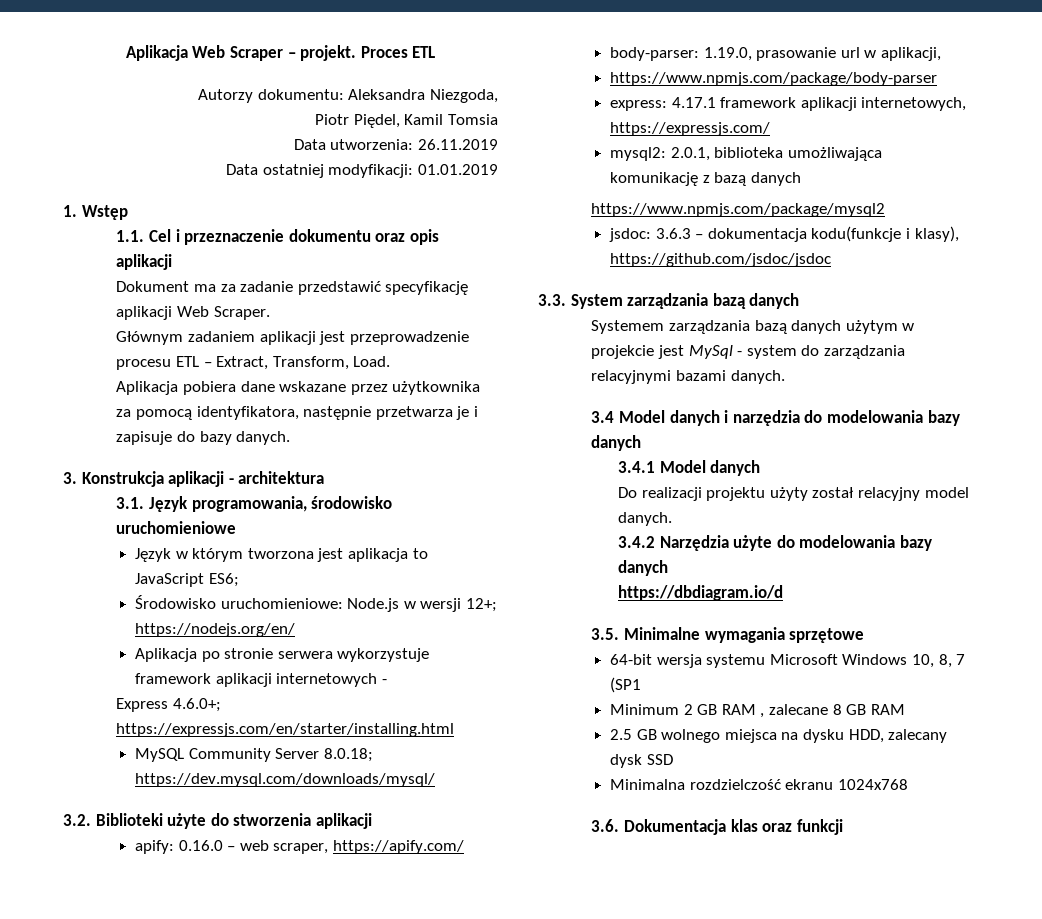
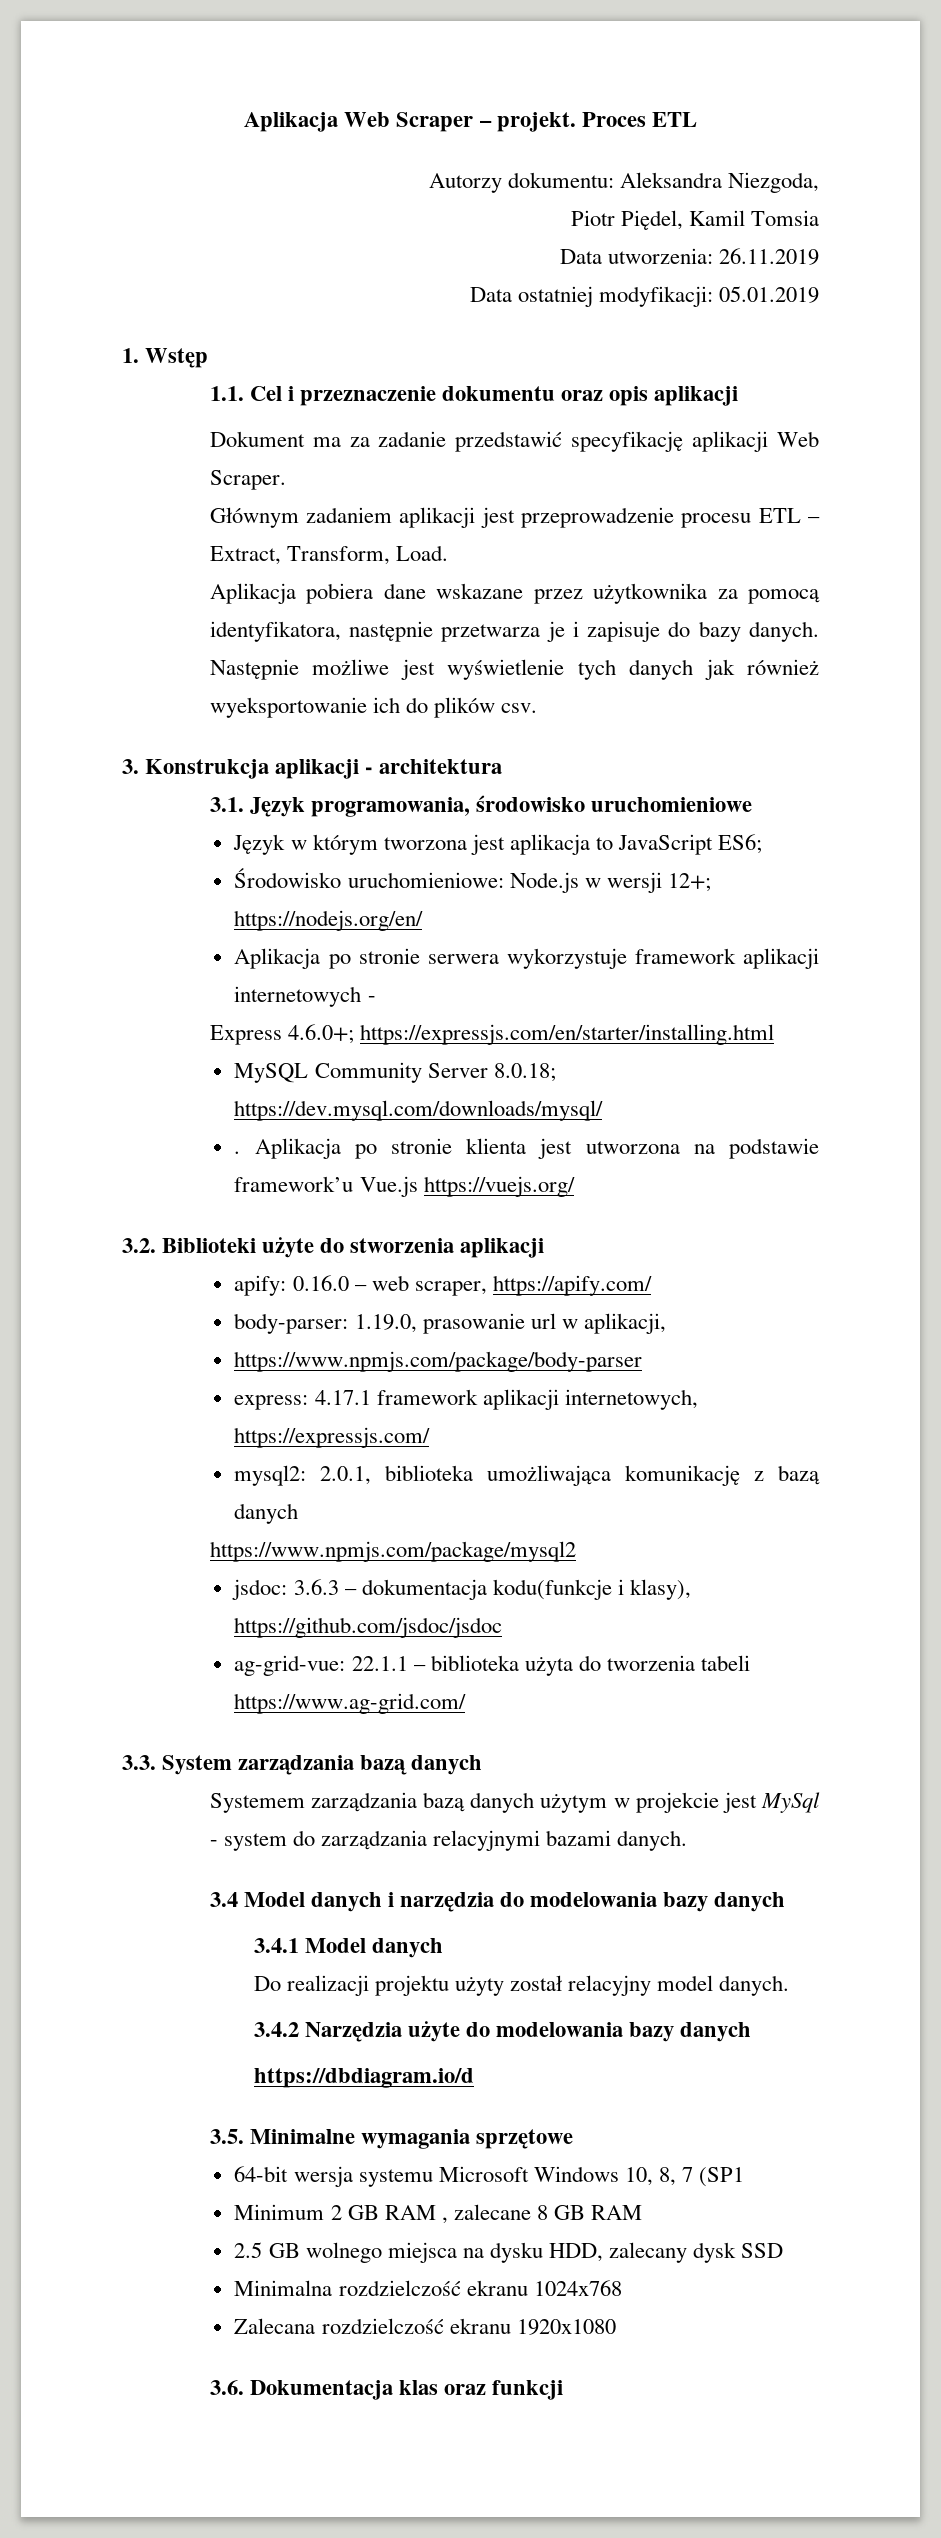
[418,164,498,175] 01.01.2019 -> [719,286,819,303] 05.01.2019
(291, 438) none -> [209,659,819,680] [209,697,538,718] Następnie możliwe jest wyświetlenie tych danych jak również wyeksportowanie ich do plików csv.
(436, 780) none -> [234,1138,819,1159] [234,1176,575,1197] // . Aplikacja po stronie klienta jest utworzona na podstawie framework’u Vue.js https://vuejs.org/
(832, 260) none -> [234,1655,751,1676] [234,1693,467,1714] // ag-grid-vue: 22.1.1 – biblioteka użyta do tworzenia tabeli https://www.ag-grid.com/
(908, 784) none -> [234,2318,616,2335] // Zalecana rozdzielczość ekranu 1920x1080

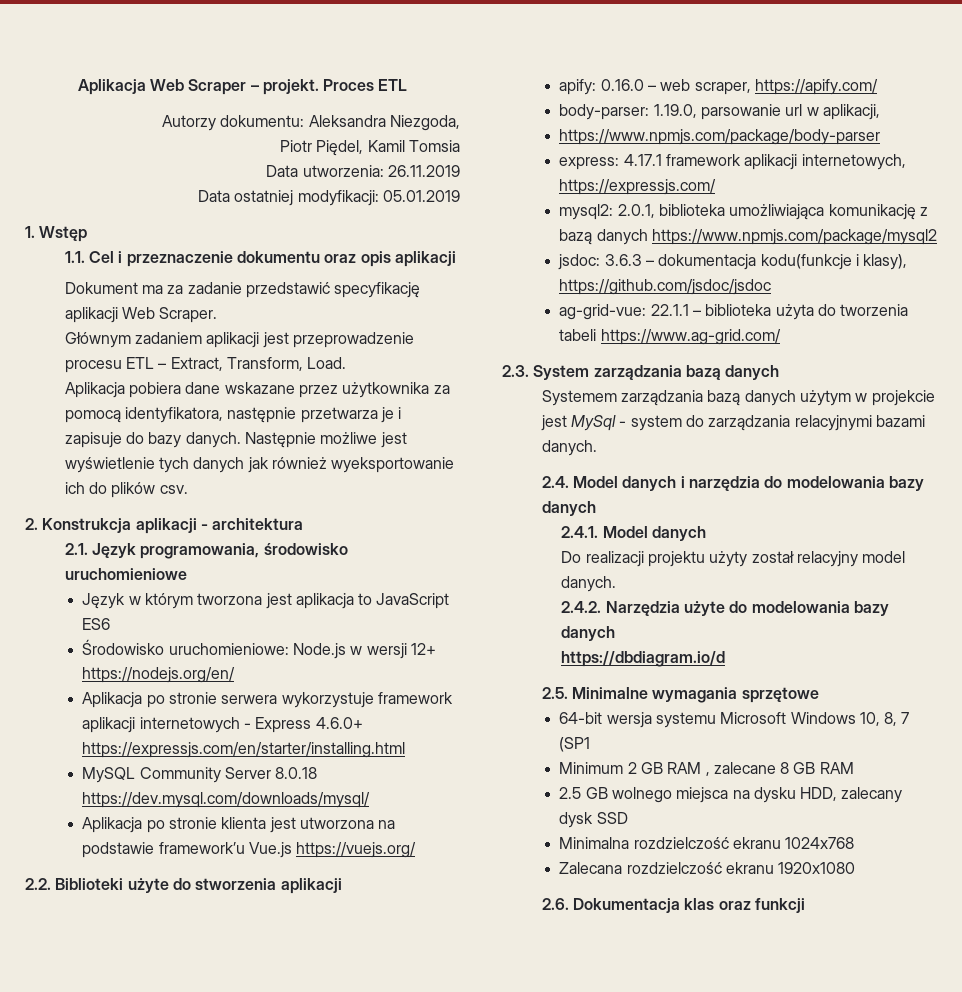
[122,759,139,774] 3. -> [25,518,38,530] 2.
[209,797,244,812] 3.1. -> [64,543,88,555] 2.1.
[718,834,763,854] ES6; -> [82,618,111,630] ES6
[667,873,711,892] 12+; -> [410,643,436,655] 12+
[209,1024,354,1045] // Express 4.6.0+; -> [255,717,363,733] Express 4.6.0+
[493,1063,556,1082] 8.0.18; -> [275,767,318,779] 8.0.18
[234,1151,241,1154] . -> (371, 800) none
[122,1238,156,1253] 3.2. -> [25,878,51,890] 2.2.
[422,1313,525,1334] prasowanie -> [700,104,781,120] parsowanie
[487,1465,612,1486] umożliwająca -> [729,204,825,220] umożliwiająca
(299, 1513) // -> (648, 237) none
[122,1755,156,1770] 3.3. -> [502,365,529,377] 2.3.
[209,1892,238,1907] 3.4 -> [541,476,569,488] 2.4.
[253,1938,299,1953] 3.4.1 -> [561,526,599,538] 2.4.1.
[253,2022,299,2037] 3.4.2 -> [561,601,602,613] 2.4.2.
[209,2129,244,2144] 3.5. -> [541,687,568,699] 2.5.
[209,2380,244,2395] 3.6. -> [541,898,569,910] 2.6.

